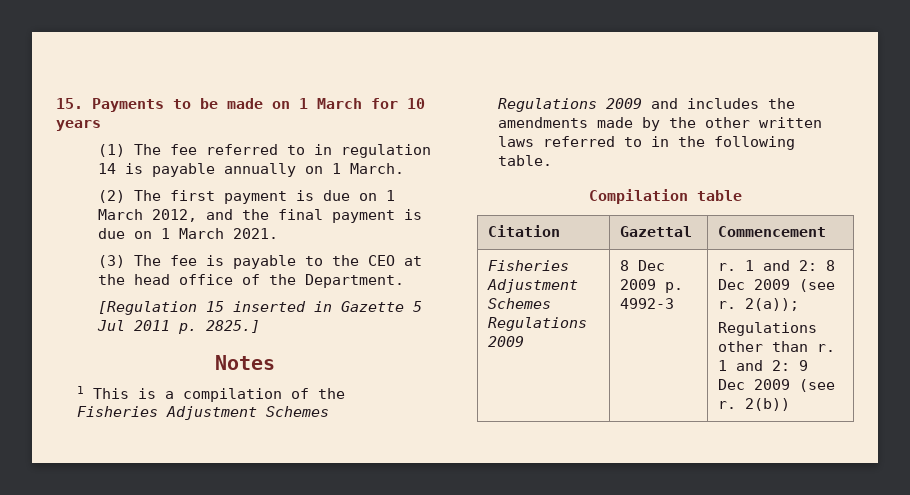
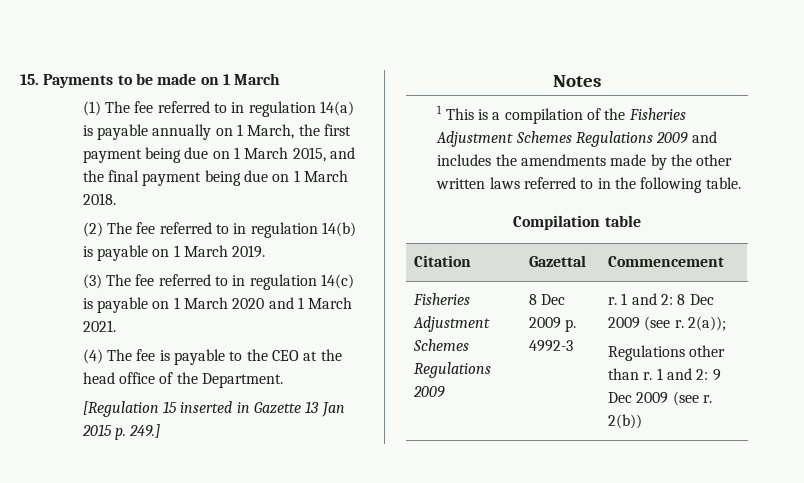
[371,98,425,109] [56,120,101,131] for 10 years -> (281, 79) none
[98,163,117,174] 14 -> [319,101,354,116] 14(a)
[350,163,405,174] [98,190,162,203] March. // (2) The -> [247,124,320,139] March, the
[296,190,396,201] [98,209,198,222] is due on 1 March 2012, -> [145,147,326,163] being due on 1 March 2015,
[404,209,423,220] [98,228,225,239] is due on 1 March -> [204,170,348,186] [82,193,116,205] [82,222,356,238] [82,245,266,261] [82,274,354,290] [82,297,353,313] being due on 1 March 2018. // (2) The fee referred to in regulation 14(b) is payable on 1 March 2019. // (3) The fee referred to in regulation 14(c) is payable on 1 March 2020 and 1 March
[98,255,126,268] (3) -> [82,349,103,364] (4)
[413,301,423,312] [97,320,261,334] 5 Jul 2011 p. 2825.] -> [305,401,345,417] [81,424,161,440] 13 Jan 2015 p. 249.]

